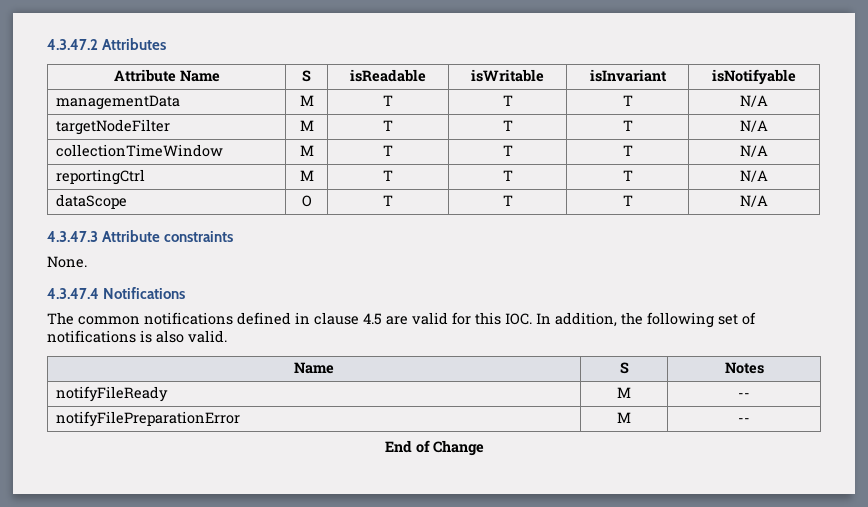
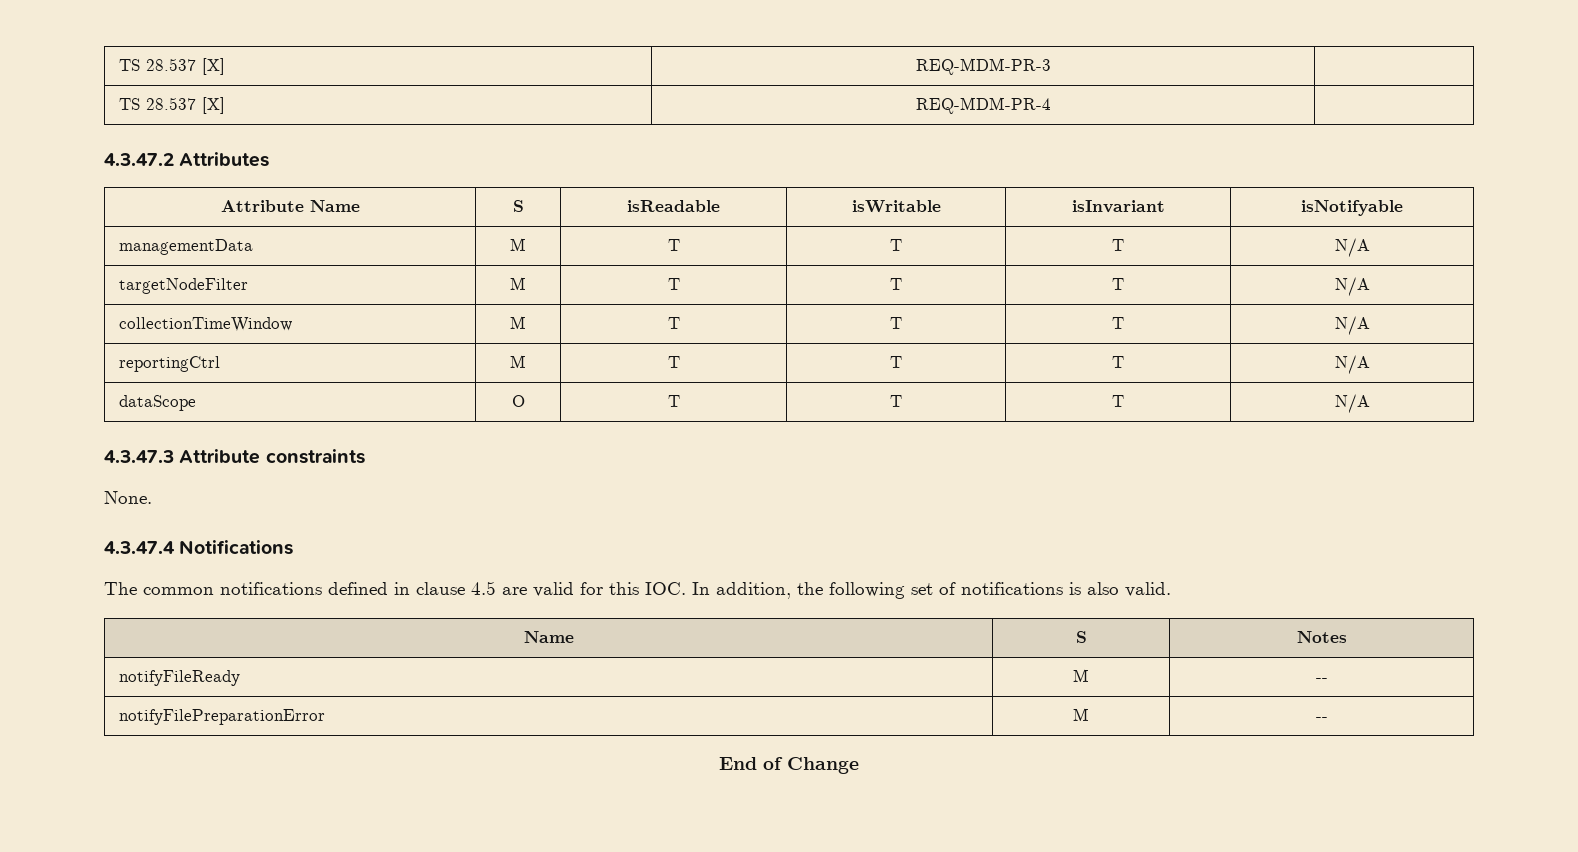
(47, 44) none -> [119,58,226,75] [915,58,1051,75] [119,97,226,114] [915,97,1051,114] TS 28.537 [X] | REQ-MDM-PR-3 | // TS 28.537 [X] | REQ-MDM-PR-4 | //

